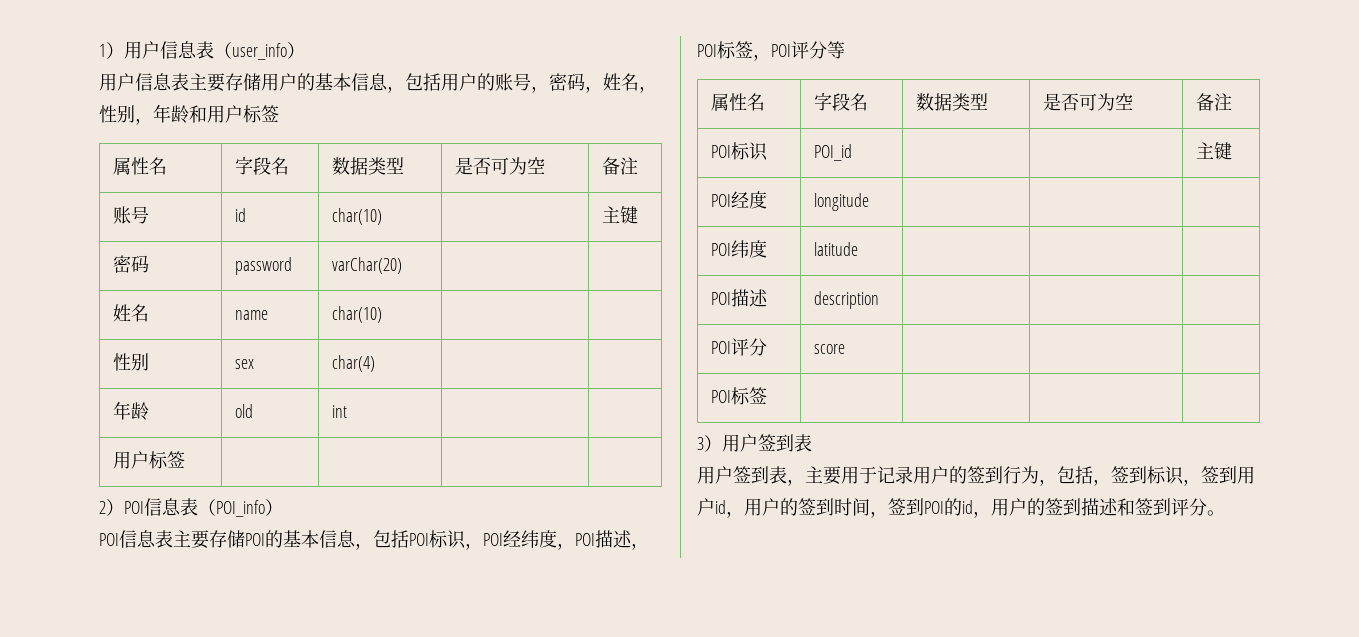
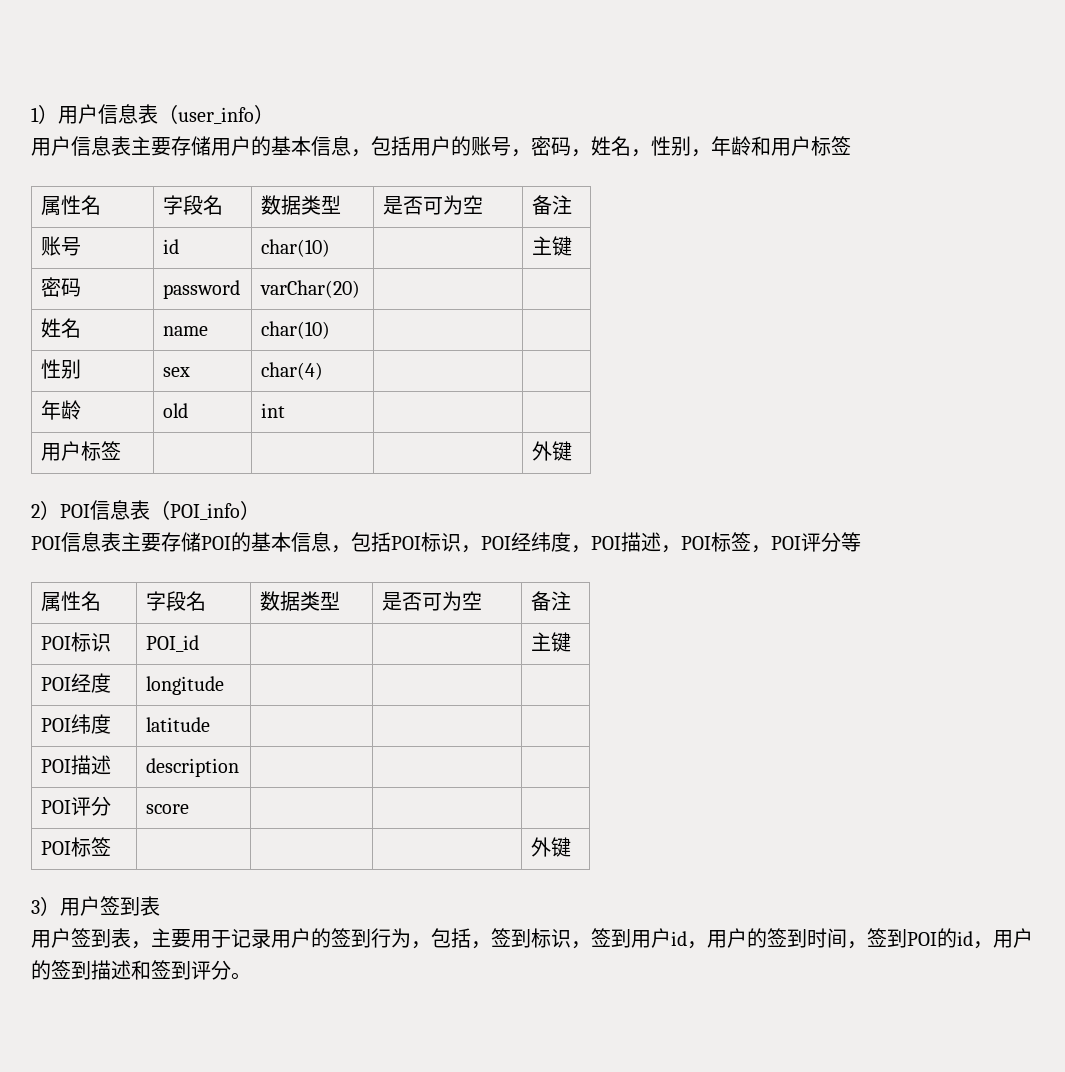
(186, 459) none -> [532,441,573,461] 外键
(768, 395) none -> [531,837,572,857] 外键

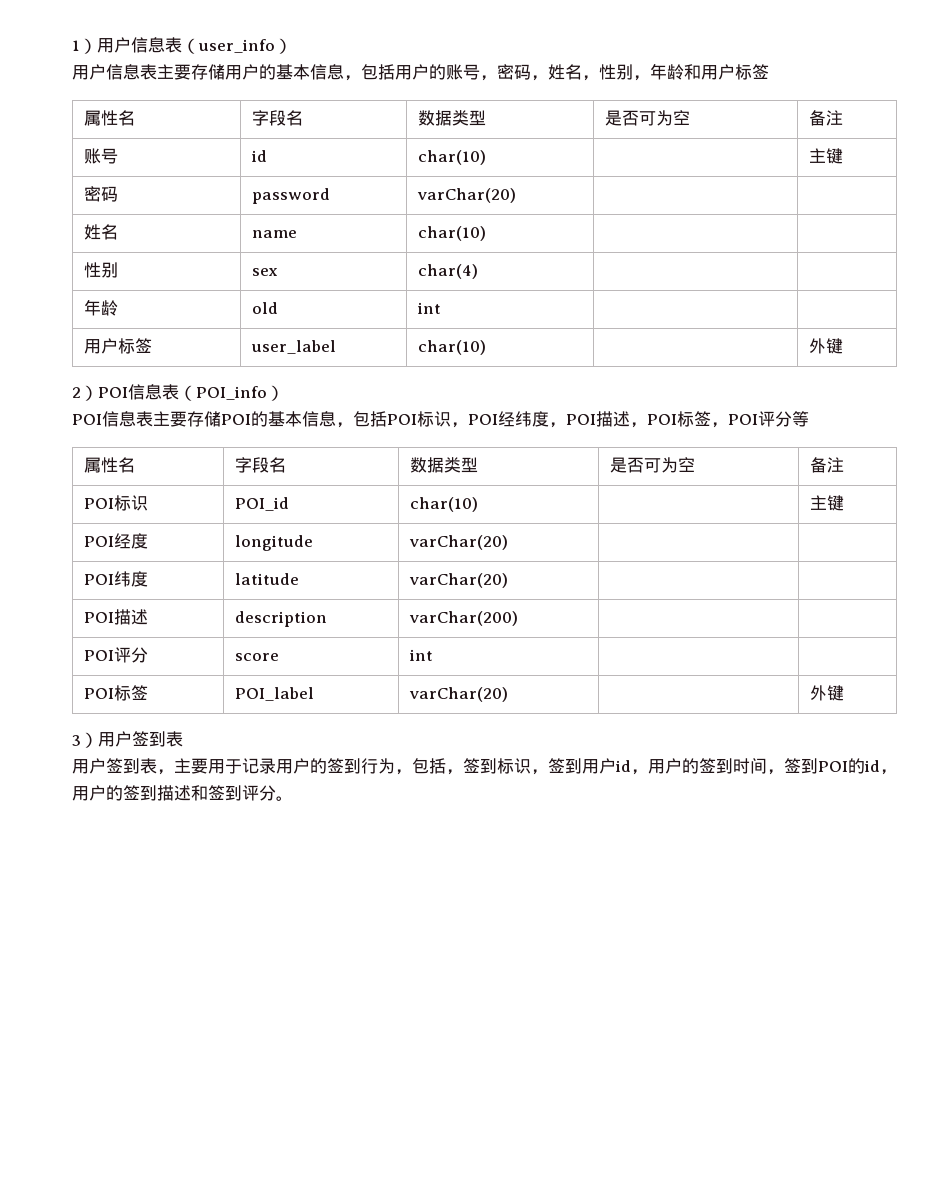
(122, 450) | -> [250,340,336,354] [417,340,486,355] user_label | char(10)
(200, 643) none -> [409,497,478,512] char(10)
(225, 685) none -> [408,535,508,550] varChar(20)
(211, 724) none -> [408,573,508,588] varChar(20)
(240, 767) none -> [408,611,518,626] varChar(200)
(190, 809) none -> [408,649,433,661] int
(112, 846) | -> [234,687,314,701] [408,687,508,702] POI_label | varChar(20)

